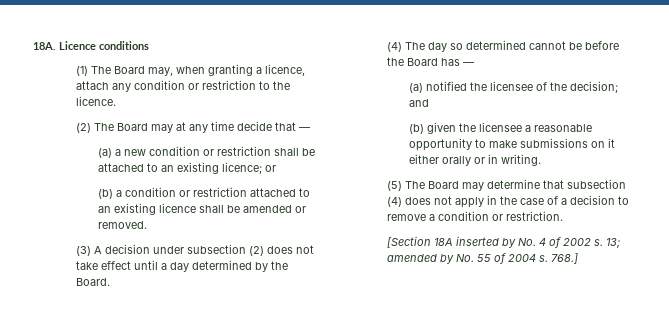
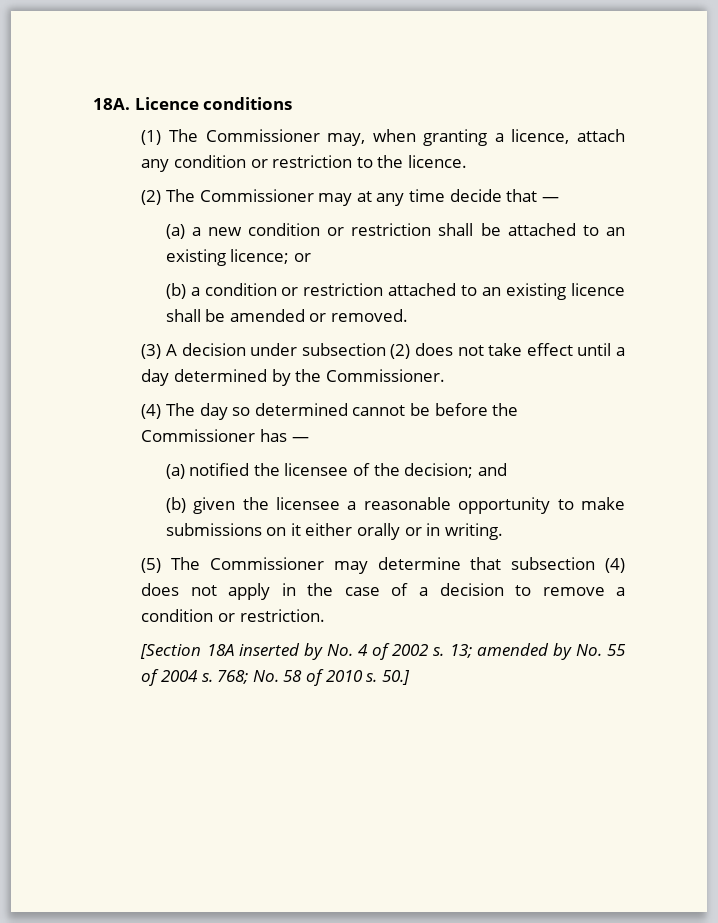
[114,66,146,74] Board -> [205,129,320,142] Commissioner
[117,123,149,131] Board -> [199,189,314,202] Commissioner
[76,278,111,286] Board. -> [325,369,445,382] Commissioner.
[407,58,439,66] Board -> [141,429,256,442] Commissioner
[428,181,460,189] Board -> [210,557,325,570] Commissioner
[551,253,579,264] 768.] -> [217,669,410,686] 768; No. 58 of 2010 s. 50.]

